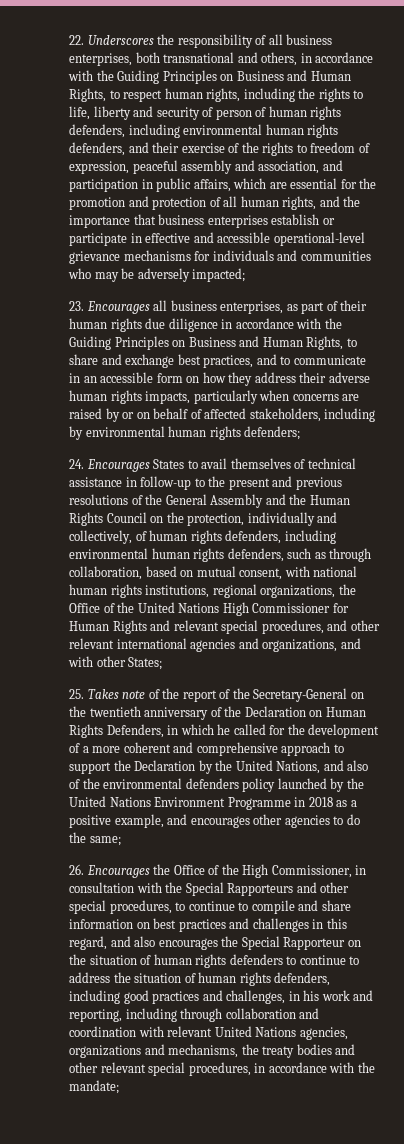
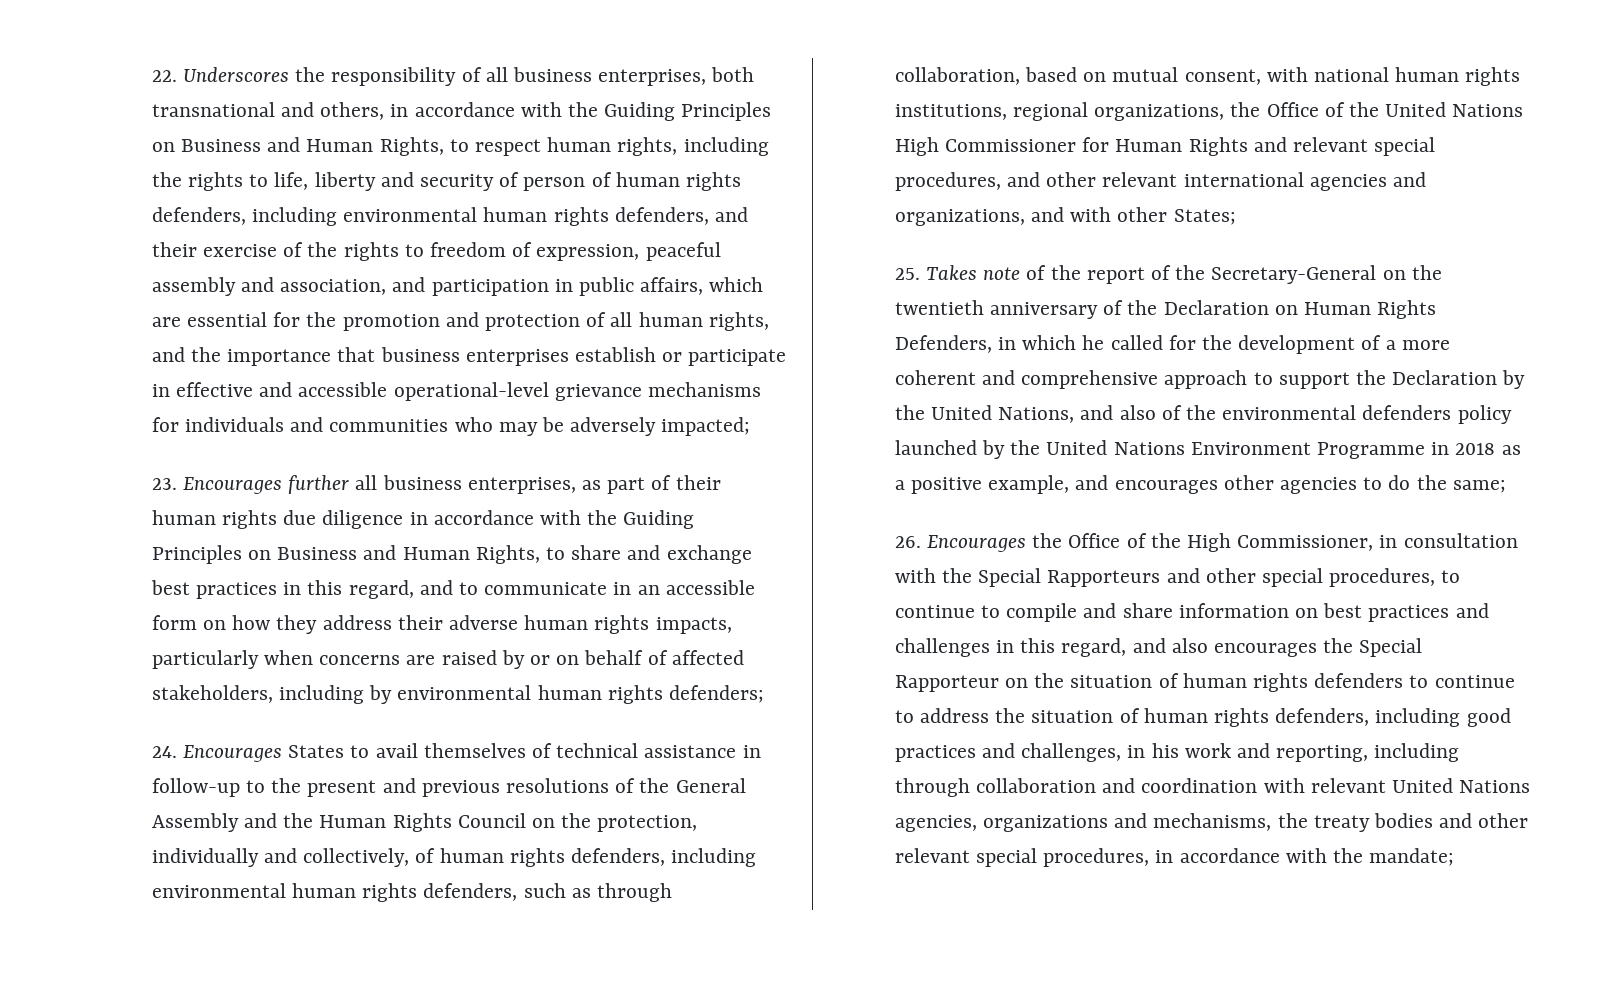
(150, 307) none -> [288,475,350,494] further
[203,355,254,368] practices, -> [196,580,414,599] practices in this regard,

